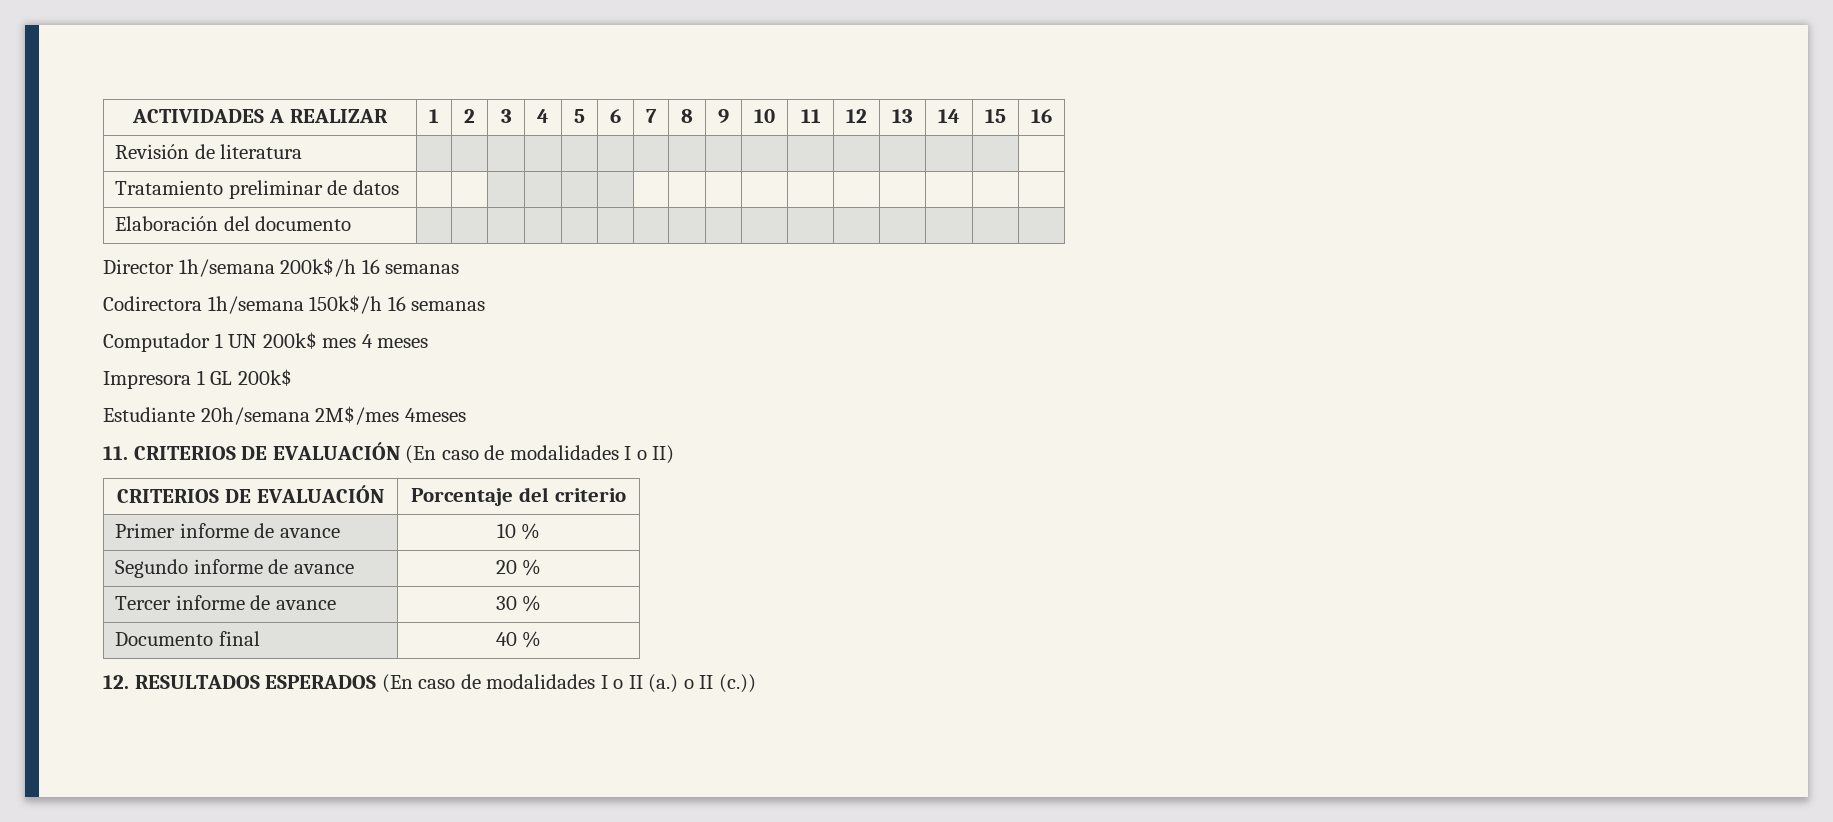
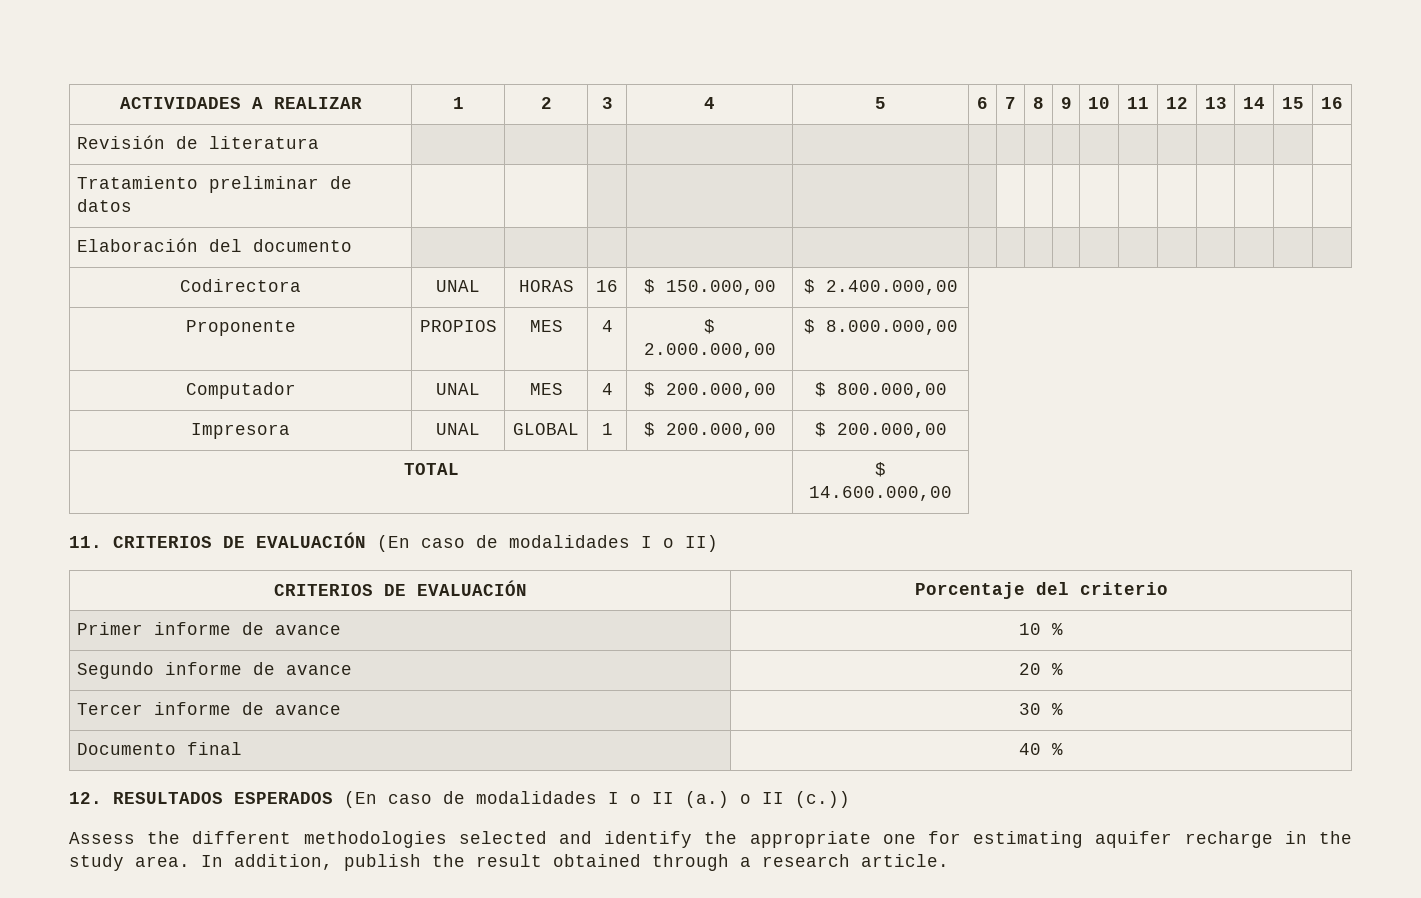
[103,258,460,277] [103,295,486,314] [103,332,429,352] [103,369,292,389] [103,406,466,425] // Director 1h/semana 200k$/h 16 semanas // Codirectora 1h/semana 150k$/h 16 semanas // Computador 1 UN 200k$ mes 4 meses // Impresora 1 GL 200k$ // Estudiante 20h/semana 2M$/mes 4meses -> [180,279,301,292] [436,280,480,292] [518,280,574,292] [596,280,618,292] [643,279,776,295] [803,279,958,295] [185,320,296,336] [419,320,497,332] [529,320,563,332] [601,320,613,332] [704,319,715,334] [643,343,776,358] [803,319,958,335] [185,382,296,399] [436,383,480,395] [529,383,563,395] [601,383,613,395] [643,382,776,398] [814,382,947,398] [191,423,290,439] [436,423,480,435] [513,423,579,435] [601,423,613,435] [643,422,776,438] [814,422,947,438] [403,463,459,475] [875,462,886,477] [809,486,952,501] // Codirectora | UNAL | HORAS | 16 | $ 150.000,00 | $ 2.400.000,00 // Proponente | PROPIOS | MES | 4 | $ 2.000.000,00 | $ 8.000.000,00 // Computador | UNAL | MES | 4 | $ 200.000,00 | $ 800.000,00 // Impresora | UNAL | GLOBAL | 1 | $ 200.000,00 | $ 200.000,00 // TOTAL | $ 14.600.000,00
(756, 683) none -> [69,831,1353,848] [69,854,949,871] // Assess the different methodologies selected and identify the appropriate one for estimating aquifer recharge in the study area. In addition, publish the result obtained through a research article.

